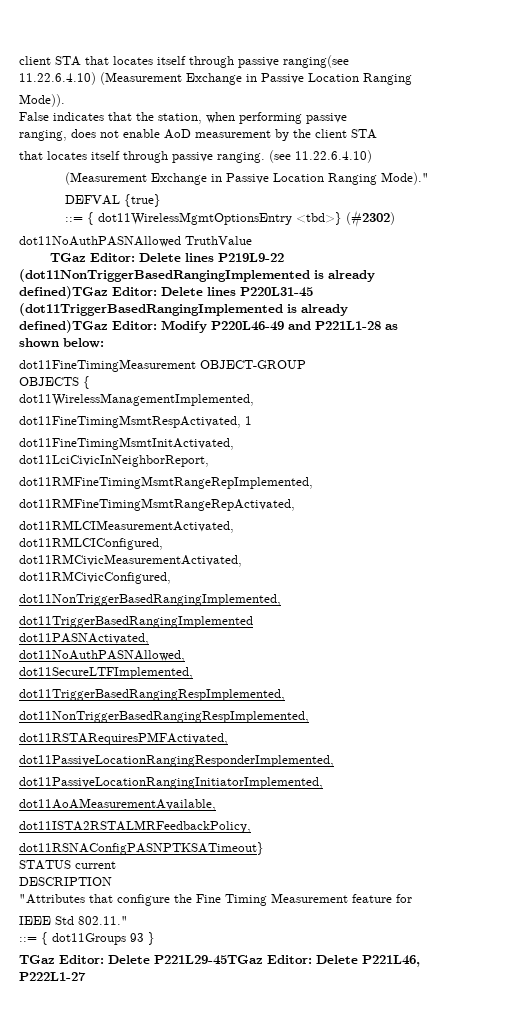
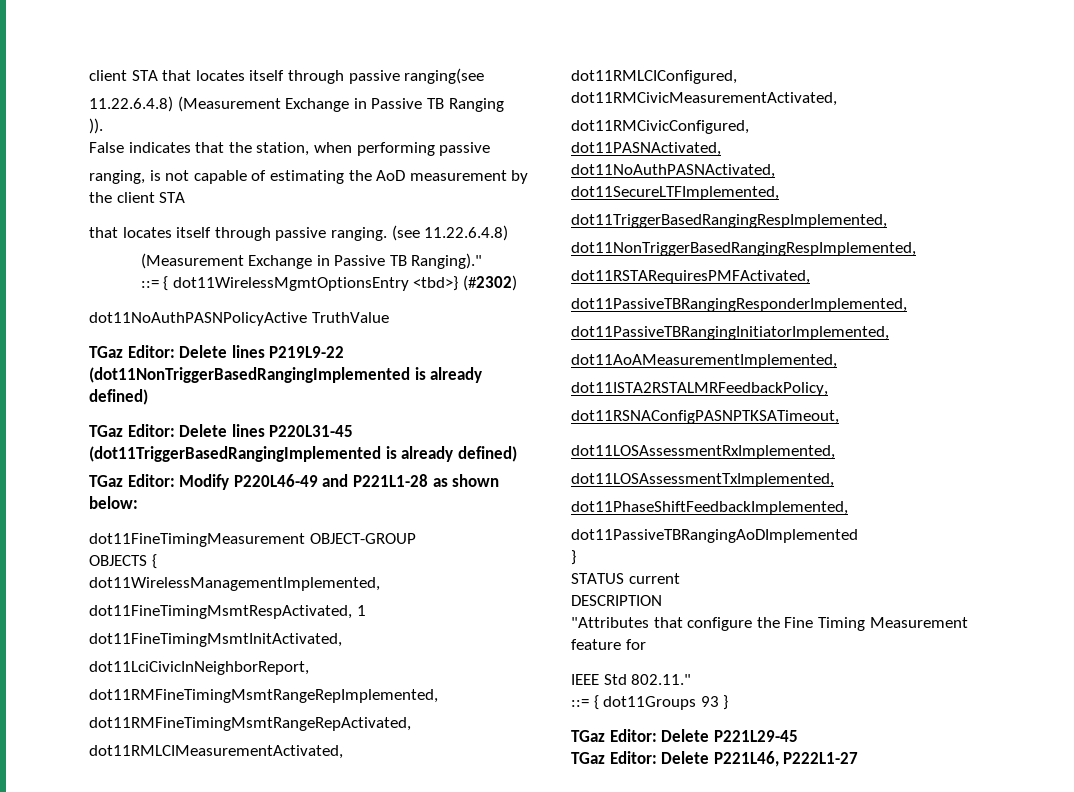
[19,72,359,85] 11.22.6.4.10) (Measurement Exchange in Passive Location -> [89,96,444,112] 11.22.6.4.8) (Measurement Exchange in Passive TB
[19,94,65,107] Mode)). -> [89,118,103,134] )).
[71,129,160,138] does not enable -> [149,170,372,184] is not capable of estimating the
[295,150,372,163] [64,172,429,185] [64,194,161,207] 11.22.6.4.10) // (Measurement Exchange in Passive Location Ranging Mode)." // DEFVAL {true} -> [424,225,509,241] [140,253,483,269] 11.22.6.4.8) // (Measurement Exchange in Passive TB Ranging)."
[19,236,181,247] dot11NoAuthPASNAllowed -> [89,312,307,326] dot11NoAuthPASNPolicyActive
[19,286,108,299] defined)TGaz -> [89,389,148,405] [89,425,123,437] defined) // TGaz
[19,320,108,333] defined)TGaz -> [457,446,517,462] [89,475,123,487] defined) // TGaz
[19,594,281,606] [19,616,253,628] // dot11NonTriggerBasedRangingImplemented, // dot11TriggerBasedRangingImplemented -> (749, 127) none
[19,650,185,662] dot11NoAuthPASNAllowed, -> [571,164,775,178] dot11NoAuthPASNActivated,
[19,755,334,767] [19,777,323,789] [19,798,216,811] [19,820,251,833] [19,842,264,855] dot11PassiveLocationRangingResponderImplemented, // dot11PassiveLocationRangingInitiatorImplemented, // dot11AoAMeasurementAvailable, // dot11ISTA2RSTALMRFeedbackPolicy, // dot11RSNAConfigPASNPTKSATimeout} -> [571,298,907,312] [571,326,889,340] [571,354,837,368] [571,382,828,396] [571,410,839,424] [571,445,835,459] [571,473,834,487] [571,501,848,515] [571,529,858,543] [571,550,576,565] dot11PassiveTBRangingResponderImplemented, // dot11PassiveTBRangingInitiatorImplemented, // dot11AoAMeasurementImplemented, // dot11ISTA2RSTALMRFeedbackPolicy, // dot11RSNAConfigPASNPTKSATimeout, // dot11LOSAssessmentRxImplemented, // dot11LOSAssessmentTxImplemented, // dot11PhaseShiftFeedbackImplemented, // dot11PassiveTBRangingAoDImplemented // }
[154,955,263,965] P221L29-45TGaz -> [713,730,798,742] [571,752,605,764] P221L29-45 // TGaz

